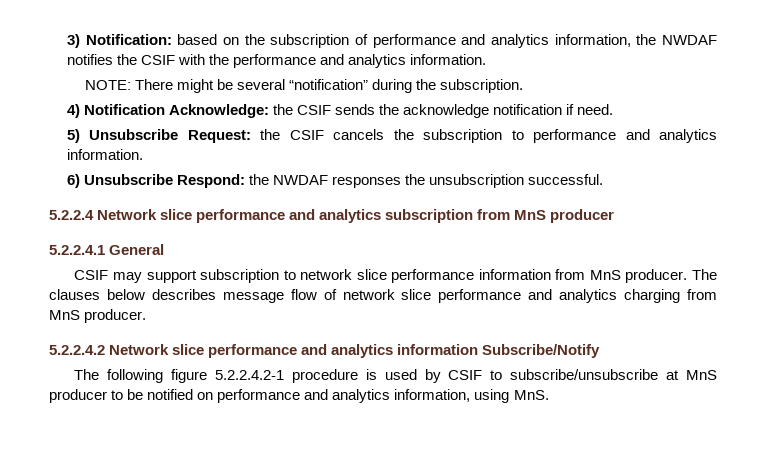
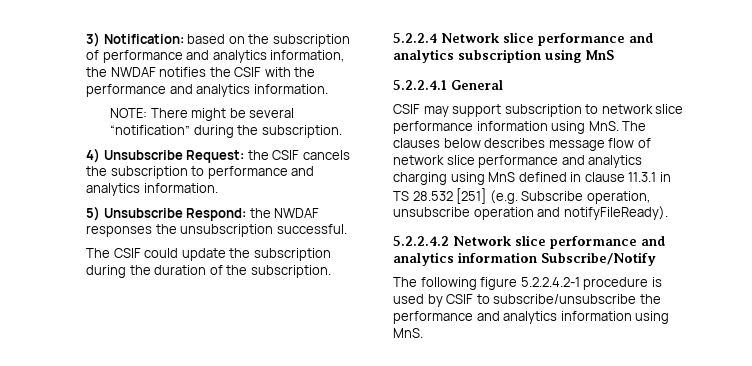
[83,104,614,118] [66,129,80,143] Notification Acknowledge: the CSIF sends the acknowledge notification if need. // 5) -> (101, 155) none
[66,174,80,188] 6) -> [86,206,101,221] 5)
(604, 179) none -> [86,248,331,261] [86,265,331,278] // The CSIF could update the subscription during the duration of the subscription.
[477,209,615,223] from MnS producer -> [545,49,614,63] using MnS
[555,269,688,283] from MnS producer. -> [551,121,619,134] using MnS.
[687,289,717,300] [49,309,147,323] from MnS producer. -> [450,172,671,185] [393,188,650,204] [393,206,668,220] using MnS defined in clause 11.3.1 in TS 28.532 [251] (e.g. Subscribe operation, unsubscribe operation and notifyFileReady).
[666,370,717,380] [49,389,471,403] at MnS producer to be notified on performance and analytics information, -> [639,294,661,304] [393,311,632,324] the performance and analytics information

